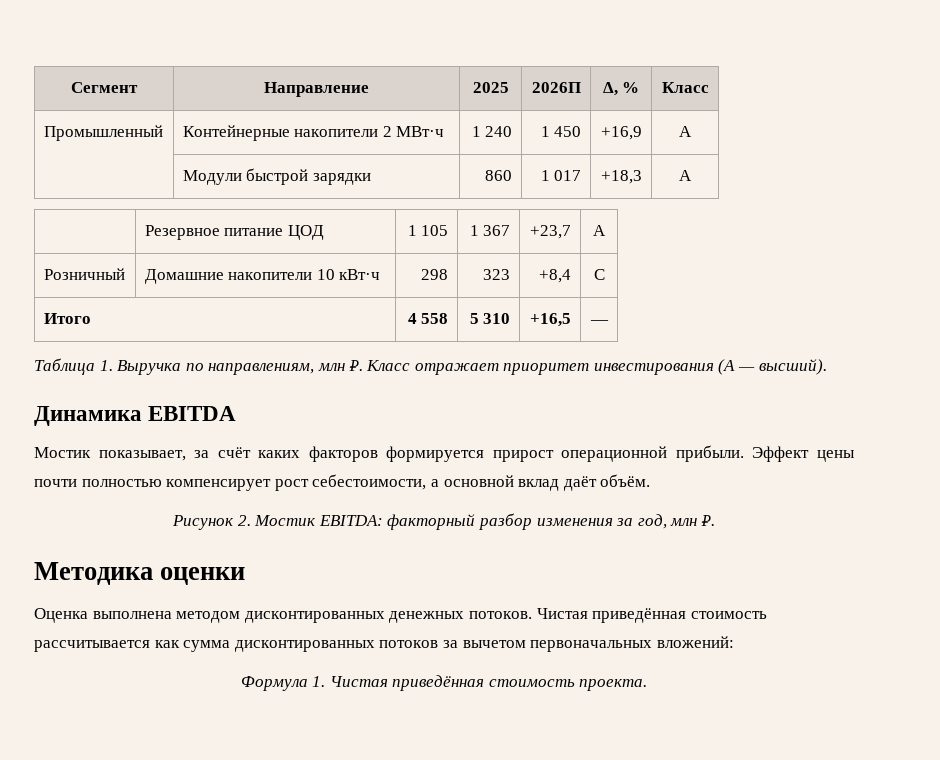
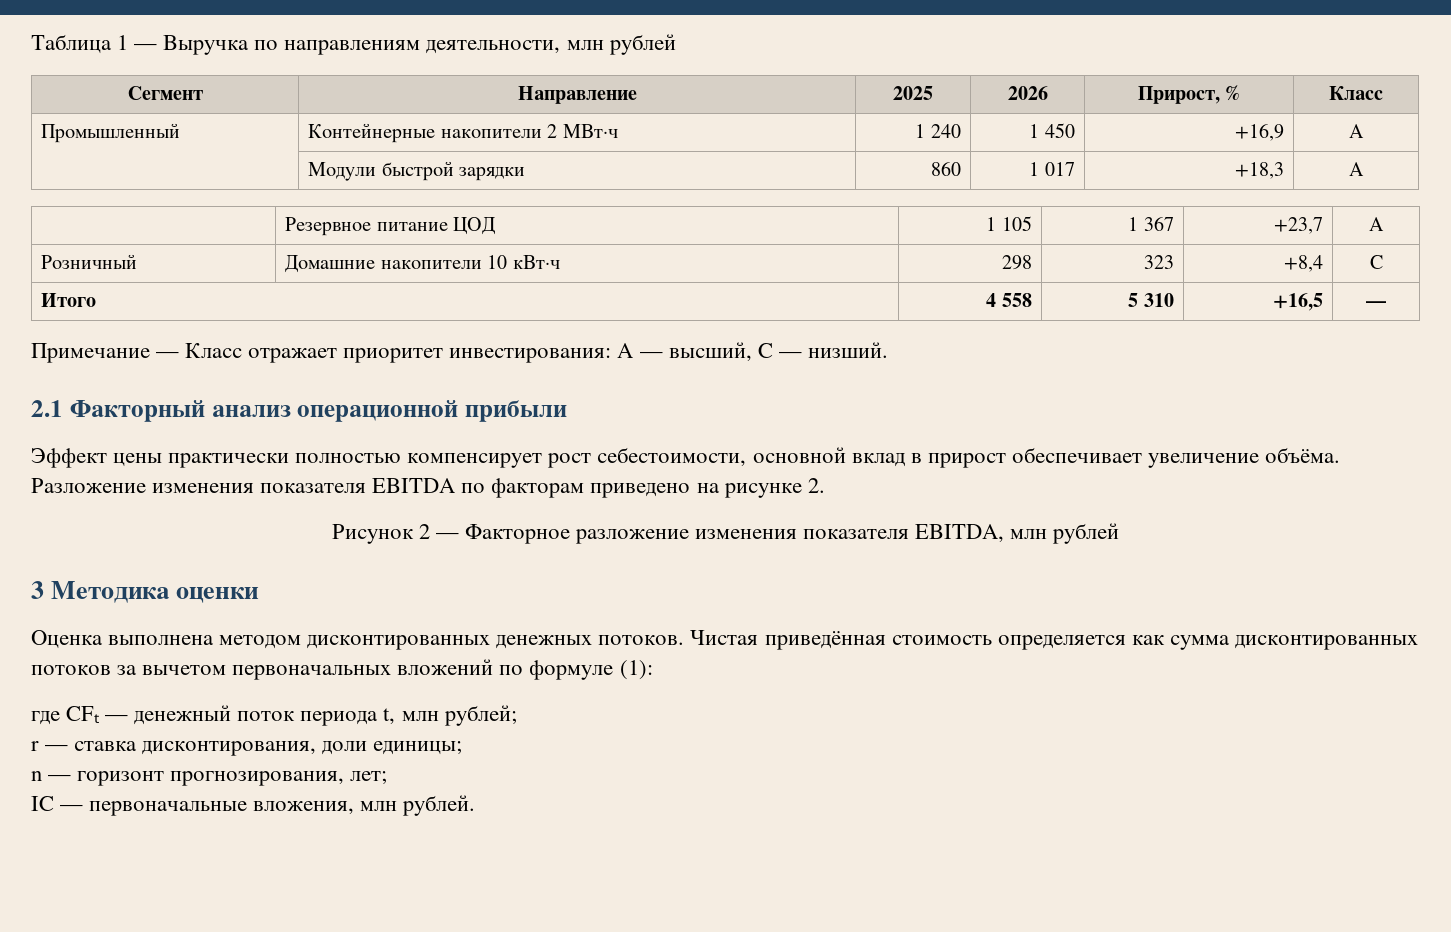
(71, 87) none -> [31,34,676,55] Таблица 1 — Выручка по направлениям деятельности, млн рублей //
[531,82,581,93] [602,82,618,96] 2026П | Δ, -> [1007,86,1048,100] [1137,86,1220,104] 2026 | Прирост,
[34,358,827,375] [34,406,237,426] [34,445,744,462] Таблица 1. Выручка по направлениям, млн ₽. Класс отражает приоритет инвестирования (A — высший). // Динамика EBITDA // Мостик показывает, за счёт каких факторов формируется прирост операционной прибыли. -> [31,342,888,363] [31,400,567,422] Примечание — Класс отражает приоритет инвестирования: A — высший, C — низший. // 2.1 Факторный анализ операционной прибыли //
[34,479,77,487] почти -> [168,453,290,468] практически
[430,479,439,487] а -> (747, 457) none
[563,474,651,491] [172,513,715,530] даёт объём. // Рисунок 2. Мостик EBITDA: факторный разбор изменения за год, млн ₽. // -> [910,447,1340,468] [31,478,825,498] [331,523,1120,544] [31,581,44,599] в прирост обеспечивает увеличение объёма. Разложение изменения показателя EBITDA по факторам приведено на рисунке 2. // Рисунок 2 — Факторное разложение изменения показателя EBITDA, млн рублей // 3
[34,640,150,652] рассчитывается -> [997,635,1126,650] определяется
[656,636,734,648] [240,675,648,691] вложений: // Формула 1. Чистая приведённая стоимость проекта. -> [397,659,653,680] [31,705,517,726] [31,741,463,756] [31,771,388,786] [31,795,476,816] вложений по формуле (1): // где CFₜ — денежный поток периода t, млн рублей; // r — ставка дисконтирования, доли единицы; // n — горизонт прогнозирования, лет; // IC — первоначальные вложения, млн рублей.

